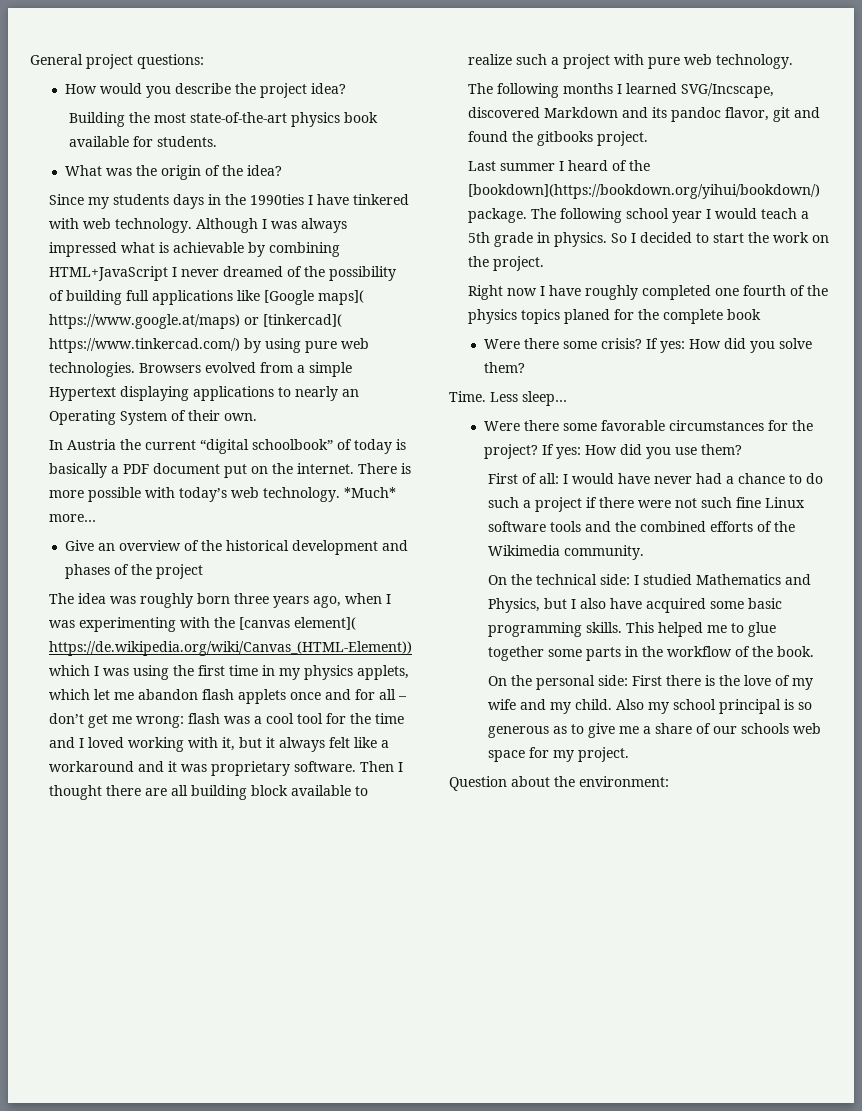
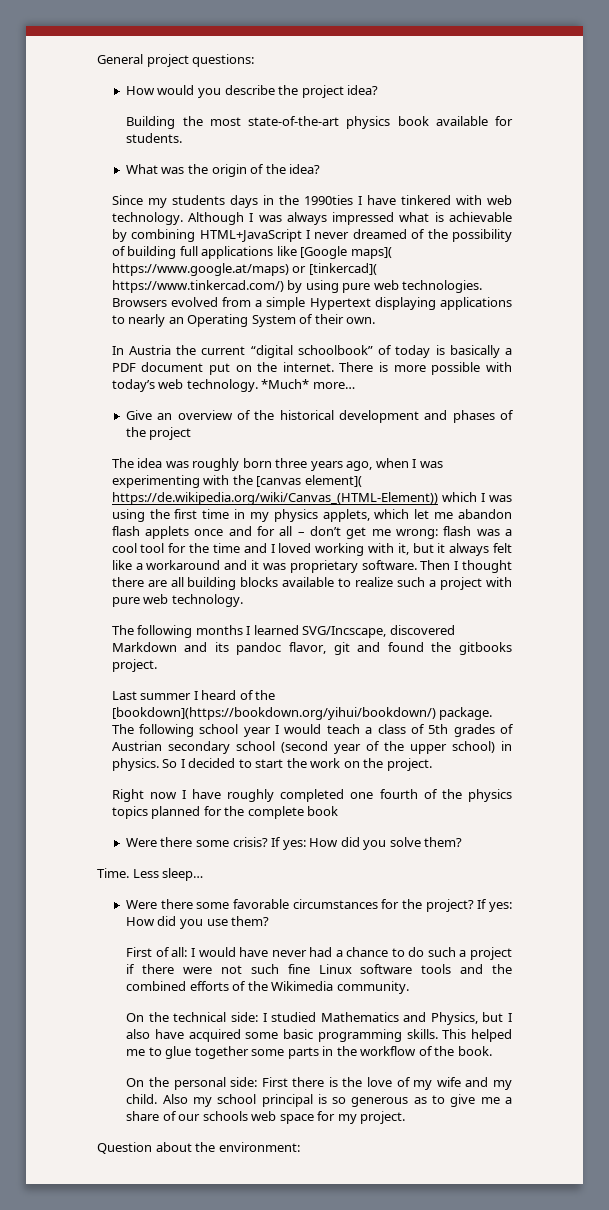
[251,785,289,796] block -> [240,577,279,587] blocks
[468,232,534,247] 5th grade -> [377,724,514,737] [111,741,495,754] class of 5th grades of Austrian secondary school (second year of the upper school)
[564,309,611,324] planed -> [151,806,201,819] planned

